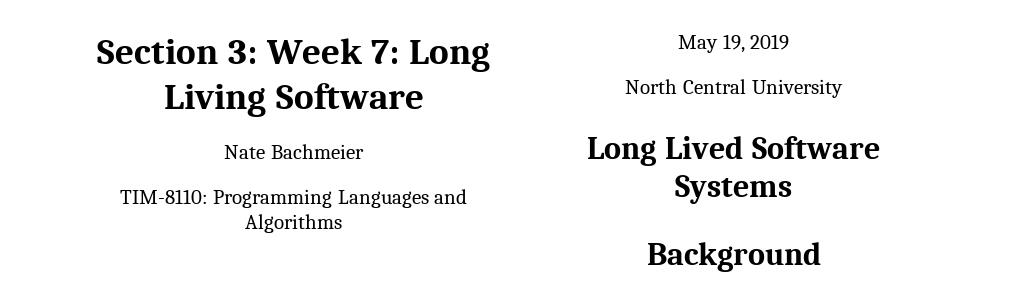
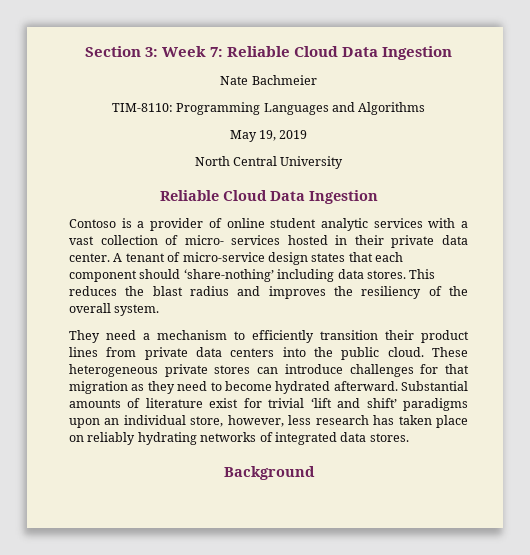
[409,40,491,72] [163,83,424,117] Long Living Software -> [227,46,453,60] Reliable Cloud Data Ingestion
[587,136,880,166] [675,175,792,204] Long Lived Software Systems -> [159,190,378,204] [69,218,468,231] [69,235,468,248] [69,252,403,265] [69,269,436,282] [69,286,468,299] [69,303,160,316] [69,330,469,343] [69,347,468,360] [69,364,470,377] [69,381,468,394] [69,398,469,411] [69,415,469,428] [69,432,409,445] Reliable Cloud Data Ingestion // Contoso is a provider of online student analytic services with a vast collection of micro- services hosted in their private data center. A tenant of micro-service design states that each component should ‘share-nothing’ including data stores. This reduces the blast radius and improves the resiliency of the overall system. // They need a mechanism to efficiently transition their product lines from private data centers into the public cloud. These heterogeneous private stores can introduce challenges for that migration as they need to become hydrated afterward. Substantial amounts of literature exist for trivial ‘lift and shift’ paradigms upon an individual store, however, less research has taken place on reliably hydrating networks of integrated data stores.

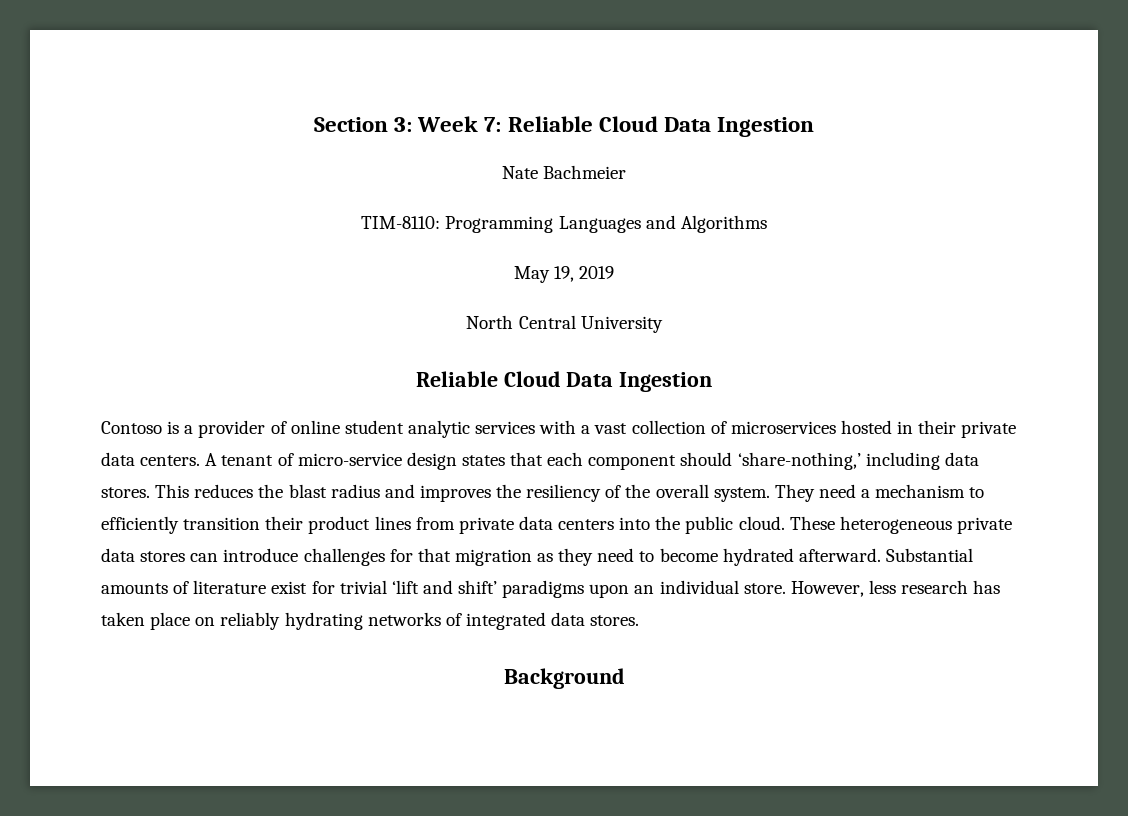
[184,235,281,245] micro- services -> [730,421,836,434] microservices
[69,253,110,262] center. -> [140,455,201,466] centers.
[183,269,274,282] ‘share-nothing’ -> [737,452,861,470] ‘share-nothing,’
(160, 310) // -> (770, 494) none
(208, 370) none -> [101,548,135,562] data
[190,415,284,427] store, however, -> [743,581,864,597] store. However,

